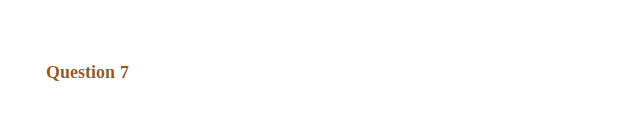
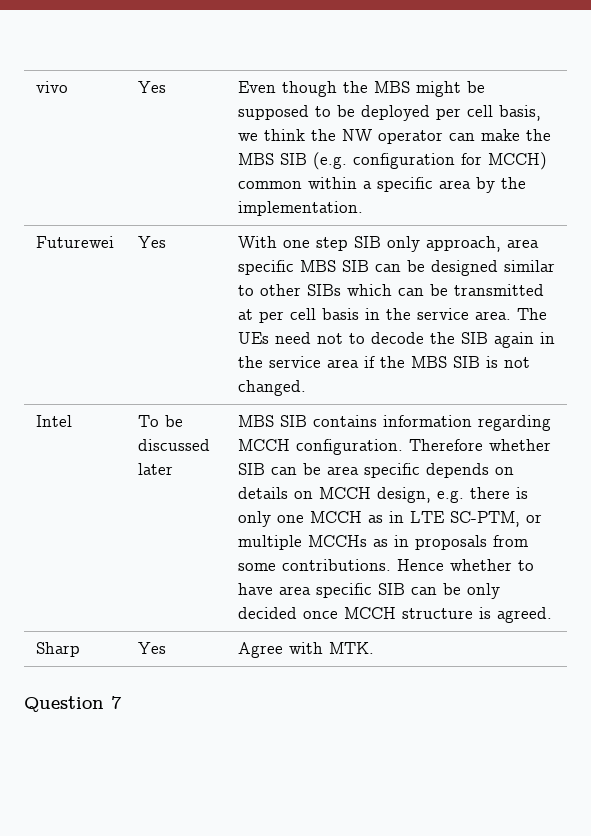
(46, 73) none -> [35,81,68,93] [137,81,166,93] [237,81,485,97] [237,105,541,121] [237,129,551,144] [237,152,547,170] [237,177,526,193] [237,201,363,216] [35,236,114,248] [137,236,166,248] [237,236,539,252] [237,260,555,276] [237,284,544,296] [237,308,547,323] [237,332,555,348] [237,356,530,368] [237,380,306,396] [35,415,72,427] [137,415,183,427] [137,439,210,451] [137,463,173,475] [237,415,551,431] [237,439,551,455] [237,463,514,478] [237,487,528,503] [237,511,542,527] [237,535,528,550] [237,559,534,571] [237,583,500,599] [237,607,552,623] [35,642,80,657] [137,642,166,654] [237,642,374,658] vivo | Yes | Even though the MBS might be supposed to be deployed per cell basis, we think the NW operator can make the MBS SIB (e.g. configuration for MCCH) common within a specific area by the implementation. // Futurewei | Yes | With one step SIB only approach, area specific MBS SIB can be designed similar to other SIBs which can be transmitted at per cell basis in the service area. The UEs need not to decode the SIB again in the service area if the MBS SIB is not changed. // Intel | To be discussed later | MBS SIB contains information regarding MCCH configuration. Therefore whether SIB can be area specific depends on details on MCCH design, e.g. there is only one MCCH as in LTE SC-PTM, or multiple MCCHs as in proposals from some contributions. Hence whether to have area specific SIB can be only decided once MCCH structure is agreed. // Sharp | Yes | Agree with MTK. //

